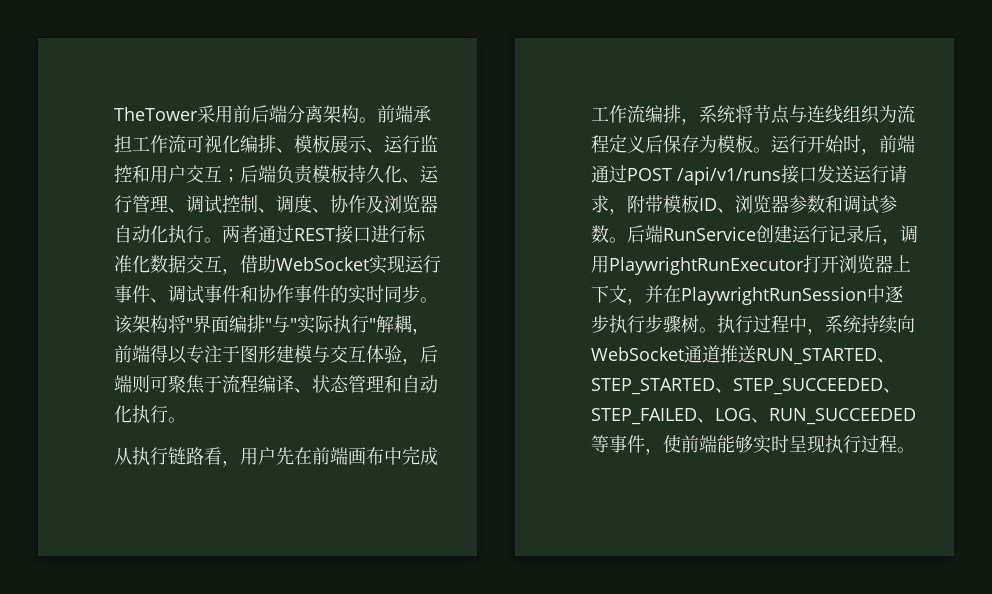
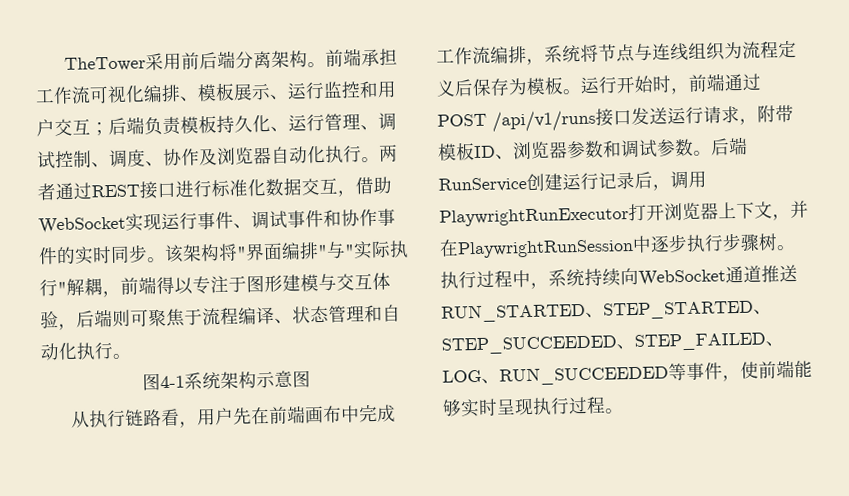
(186, 420) none -> [142,370,311,391] // 图4-1系统架构示意图

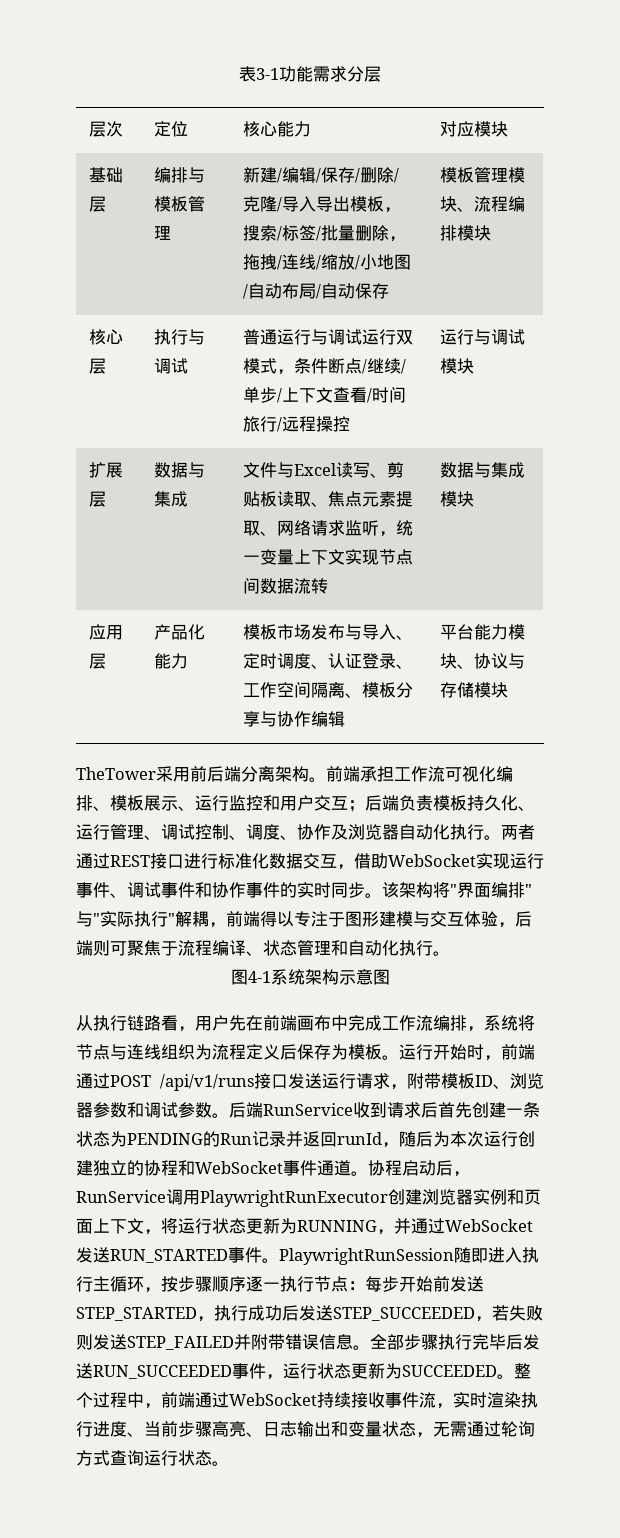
(63, 64) none -> [239,66,381,82] [88,121,123,137] [153,121,188,137] [242,121,311,137] [439,121,508,137] [88,167,123,183] [88,196,106,212] [153,167,205,183] [153,196,205,212] [153,225,171,240] [242,167,399,183] [242,196,401,213] [242,225,406,242] [242,254,411,270] [242,283,389,299] [439,167,525,183] [439,196,525,212] [439,225,491,241] [88,329,123,345] [88,358,106,374] [153,329,205,345] [153,358,188,374] [242,329,413,345] [242,358,406,375] [242,387,406,403] [242,416,350,432] [439,329,525,345] [439,358,474,374] [88,462,123,478] [88,491,106,507] [153,462,205,478] [153,491,188,507] [242,462,404,478] [242,491,413,507] [242,520,413,537] [242,549,413,565] [242,578,328,594] [439,462,525,478] [439,491,474,507] [88,624,123,640] [88,653,106,669] [153,624,205,640] [153,653,188,669] [242,624,413,640] [242,653,413,669] [242,682,413,698] [242,711,345,727] [439,624,525,640] [439,653,525,669] [439,682,508,698] 表3-1功能需求分层 // 层次 | 定位 | 核心能力 | 对应模块 // 基础层 | 编排与模板管理 | 新建/编辑/保存/删除/克隆/导入导出模板，搜索/标签/批量删除，拖拽/连线/缩放/小地图/自动布局/自动保存 | 模板管理模块、流程编排模块 // 核心层 | 执行与调试 | 普通运行与调试运行双模式，条件断点/继续/单步/上下文查看/时间旅行/远程操控 | 运行与调试模块 // 扩展层 | 数据与集成 | 文件与Excel读写、剪贴板读取、焦点元素提取、网络请求监听，统一变量上下文实现节点间数据流转 | 数据与集成模块 // 应用层 | 产品化能力 | 模板市场发布与导入、定时调度、认证登录、工作空间隔离、模板分享与协作编辑 | 平台能力模块、协议与存储模块 //
[526,170,707,192] [439,200,809,227] [439,232,796,259] [440,264,798,289] [441,300,772,323] [441,332,784,355] [442,359,813,386] [442,396,606,418] 创建运行记录后，调用PlaywrightRunExecutor打开浏览器上下文，并在PlaywrightRunSession中逐步执行步骤树。执行过程中，系统持续向WebSocket通道推送RUN_STARTED、STEP_STARTED、STEP_SUCCEEDED、STEP_FAILED、LOG、RUN_SUCCEEDED等事件，使前端能够实时呈现执行过程 -> [353,1102,540,1118] [76,1131,535,1148] [76,1160,470,1177] [76,1189,541,1207] [76,1218,533,1235] [76,1247,539,1265] [76,1276,484,1293] [76,1305,543,1322] [76,1334,540,1350] [76,1363,531,1380] [76,1392,538,1409] [76,1421,535,1438] [76,1450,212,1466] 收到请求后首先创建一条状态为PENDING的Run记录并返回runId，随后为本次运行创建独立的协程和WebSocket事件通道。协程启动后，RunService调用PlaywrightRunExecutor创建浏览器实例和页面上下文，将运行状态更新为RUNNING，并通过WebSocket发送RUN_STARTED事件。PlaywrightRunSession随即进入执行主循环，按步骤顺序逐一执行节点：每步开始前发送STEP_STARTED，执行成功后发送STEP_SUCCEEDED，若失败则发送STEP_FAILED并附带错误信息。全部步骤执行完毕后发送RUN_SUCCEEDED事件，运行状态更新为SUCCEEDED。整个过程中，前端通过WebSocket持续接收事件流，实时渲染执行进度、当前步骤高亮、日志输出和变量状态，无需通过轮询方式查询运行状态

